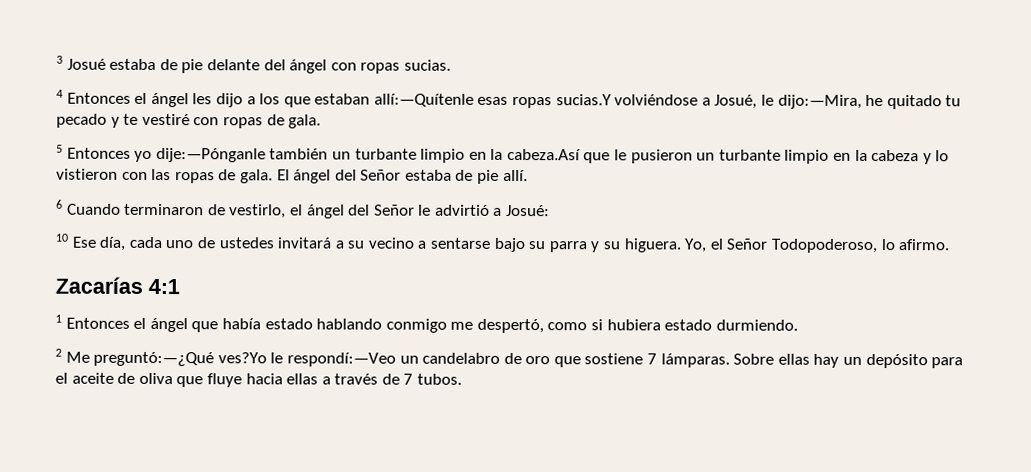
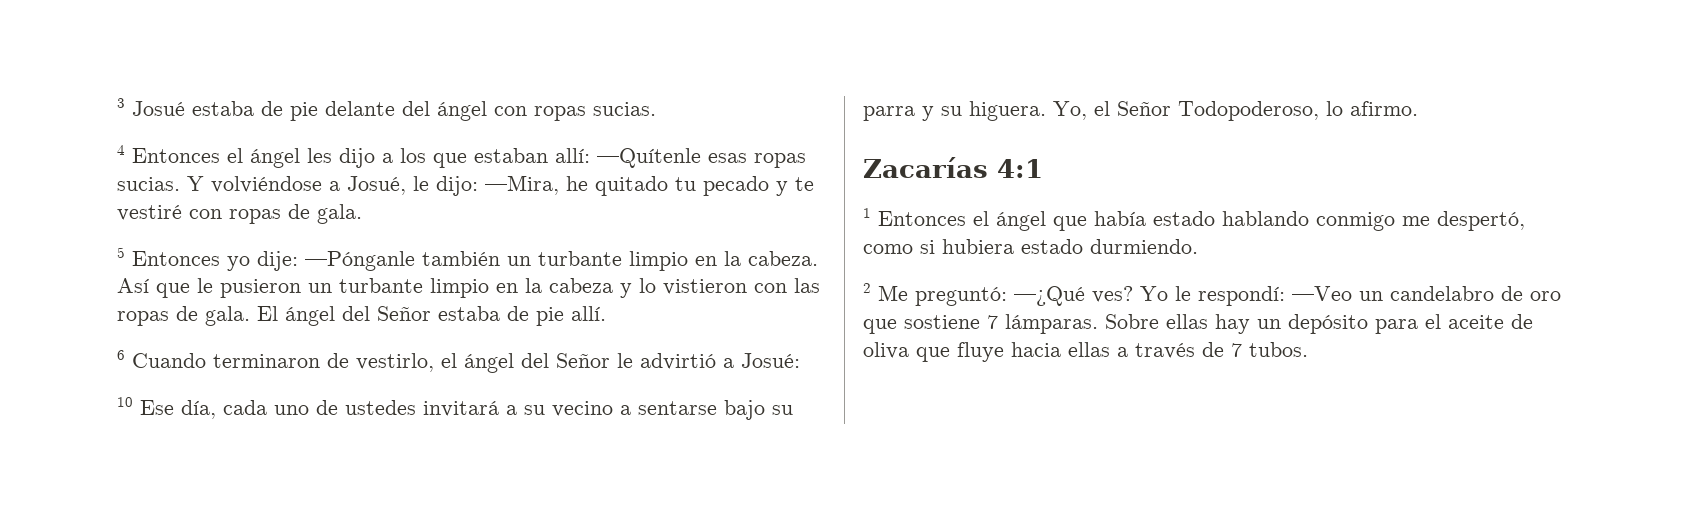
[373,93,612,109] allí:—Quítenle esas ropas sucias.Y -> [555,148,806,168] [117,176,204,191] allí: —Quítenle esas ropas sucias. Y
[777,94,862,109] dijo:—Mira, -> [436,175,559,196] dijo: —Mira,
[155,147,266,163] dije:—Pónganle -> [257,251,415,271] dije: —Pónganle
[506,148,581,161] cabeza.Así -> [748,251,818,266] [117,278,149,293] cabeza. Así
[93,351,396,367] preguntó:—¿Qué ves?Yo le respondí:—Veo -> [915,286,1352,306] preguntó: —¿Qué ves? Yo le respondí: —Veo

